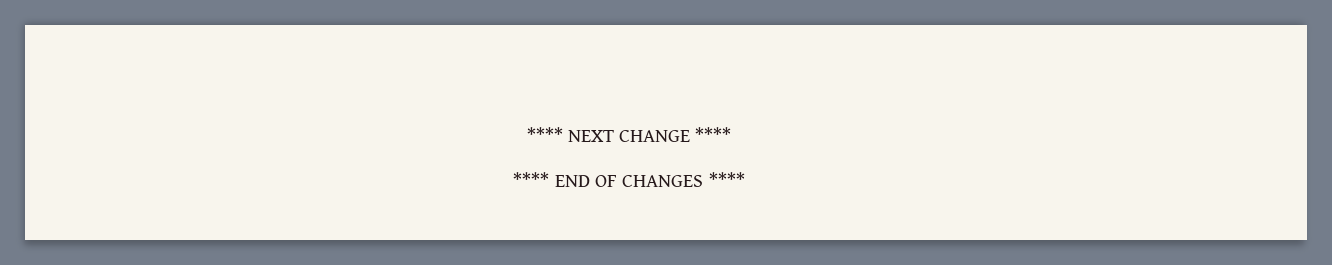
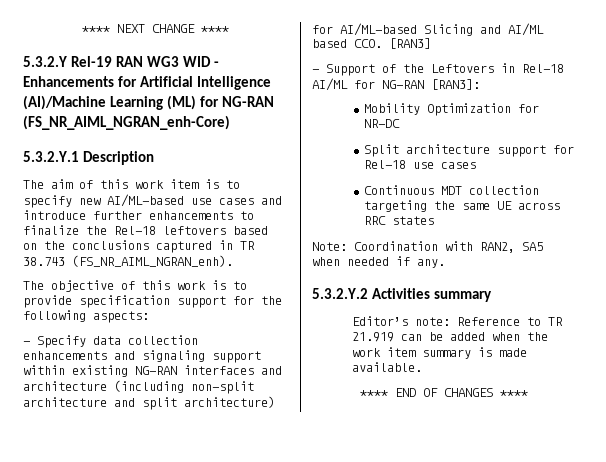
(732, 134) none -> [23,56,220,67] [23,76,272,90] [23,95,275,110] [23,115,230,130] [23,151,155,165] [23,179,240,189] [23,194,282,208] [23,210,254,220] [23,225,268,235] [23,240,255,253] [23,255,233,267] [23,280,247,292] [23,295,282,308] [23,310,149,323] [23,335,198,348] [23,350,261,363] [23,365,282,377] [23,380,254,394] [23,396,275,410] [312,23,544,36] [312,38,431,49] [312,63,564,76] [312,78,480,91] [363,103,539,116] [363,119,400,128] [363,144,574,157] [363,160,476,169] [363,185,539,195] [363,200,560,212] [363,216,434,225] [312,241,543,253] [312,256,445,268] [312,288,493,302] [352,316,564,326] [352,332,549,342] [352,347,528,359] [352,362,423,372] // 5.3.2.Y Rel-19 RAN WG3 WID - Enhancements for Artificial Intelligence (AI)/Machine Learning (ML) for NG-RAN (FS_NR_AIML_NGRAN_enh-Core) // 5.3.2.Y.1 Description // The aim of this work item is to specify new AI/ML-based use cases and introduce further enhancements to finalize the Rel-18 leftovers based on the conclusions captured in TR 38.743 (FS_NR_AIML_NGRAN_enh). // The objective of this work is to provide specification support for the following aspects: // - Specify data collection enhancements and signaling support within existing NG-RAN interfaces and architecture (including non-split architecture and split architecture) for AI/ML-based Slicing and AI/ML based CCO. [RAN3] // - Support of the Leftovers in Rel-18 AI/ML for NG-RAN [RAN3]: // Mobility Optimization for NR-DC // Split architecture support for Rel-18 use cases // Continuous MDT collection targeting the same UE across RRC states // Note: Coordination with RAN2, SA5 when needed if any. // 5.3.2.Y.2 Activities summary // Editor’s note: Reference to TR 21.919 can be added when the work item summary is made available.

